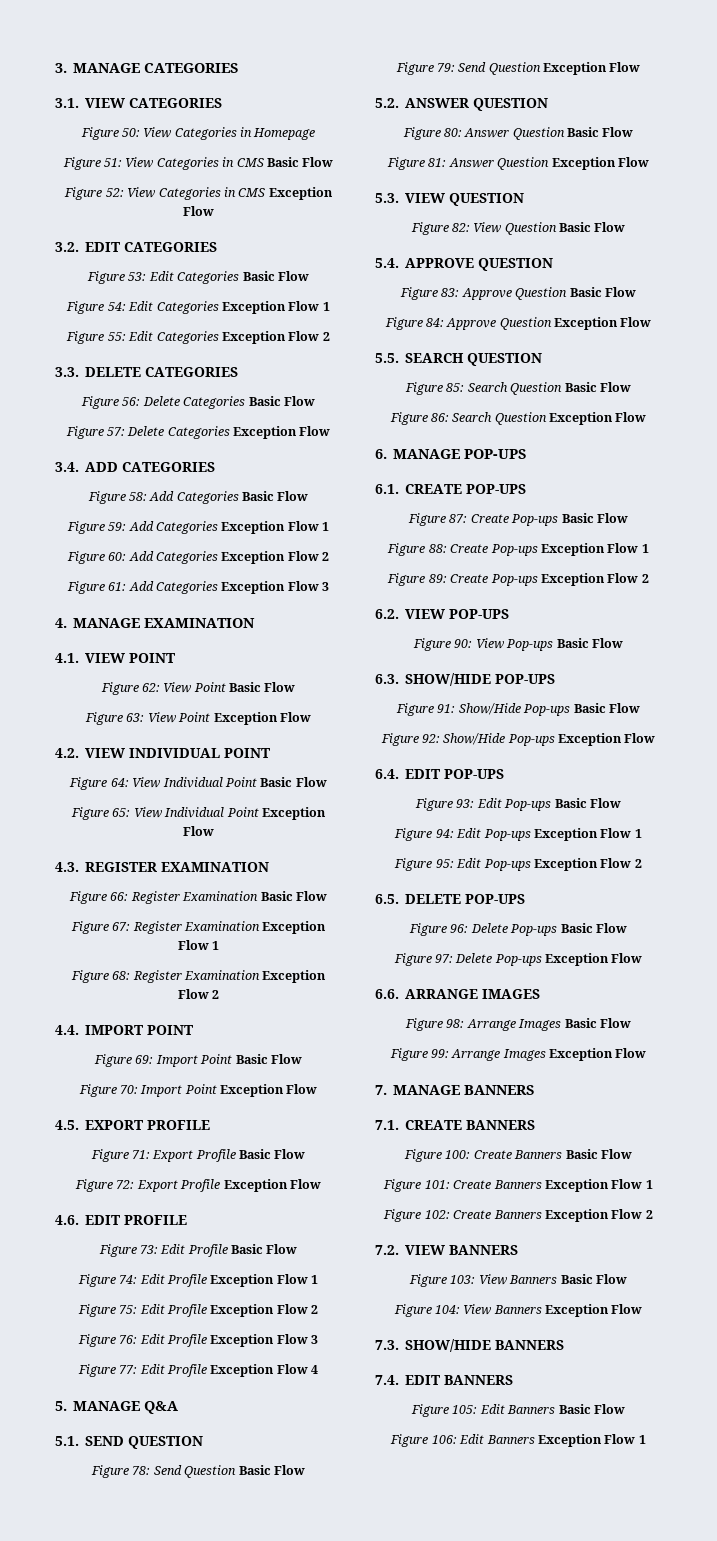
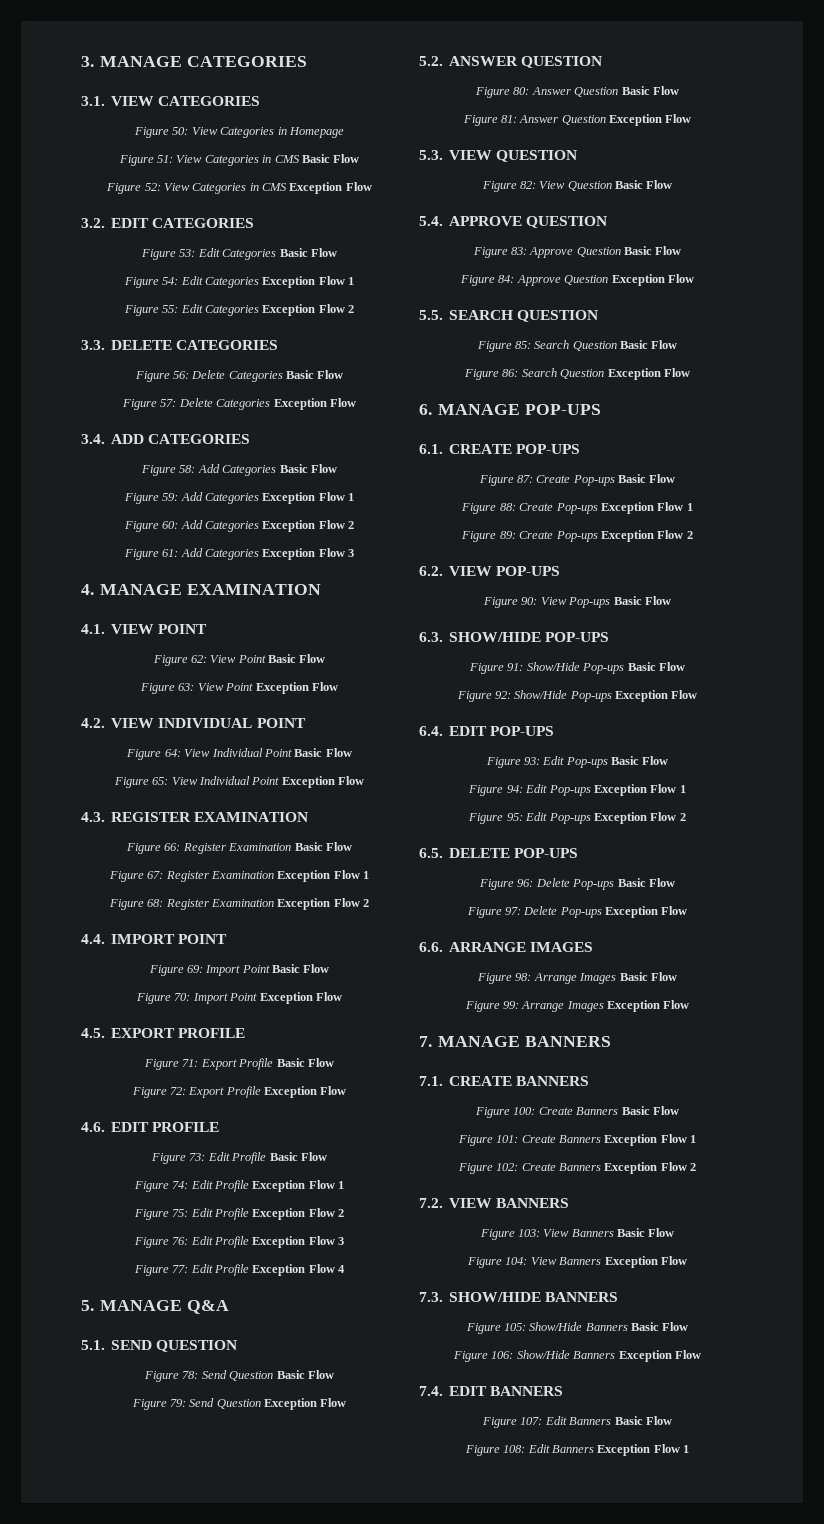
(565, 1345) none -> [465,1322,689,1334] [453,1350,701,1362] // Figure 105: Show/Hide Banners Basic Flow // Figure 106: Show/Hide Banners Exception Flow
[452,1405,478,1414] 105: -> [520,1417,543,1425] 107:
[431,1435,457,1444] 106: -> [503,1445,526,1453] 108:

